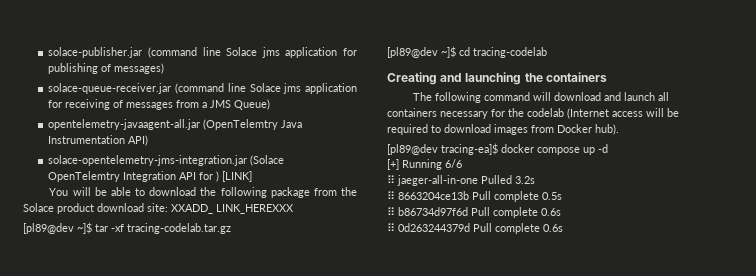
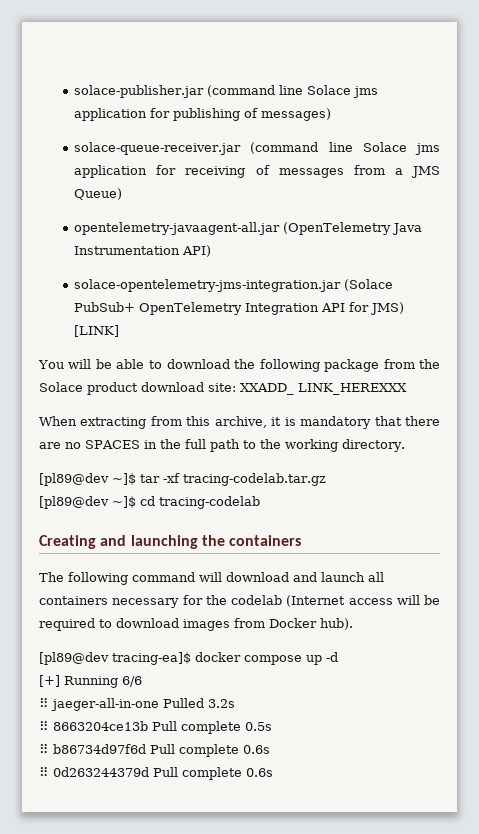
[203,119,279,130] (OpenTelemtry -> [283,222,392,235] (OpenTelemetry
[48,171,121,182] OpenTelemtry -> [74,302,243,315] PubSub+ OpenTelemetry
[216,171,220,182] ) -> [370,302,405,315] JMS)
(294, 209) none -> [39,416,441,429] [39,439,405,452] // When extracting from this archive, it is mandatory that there are no SPACES in the full path to the working directory.

